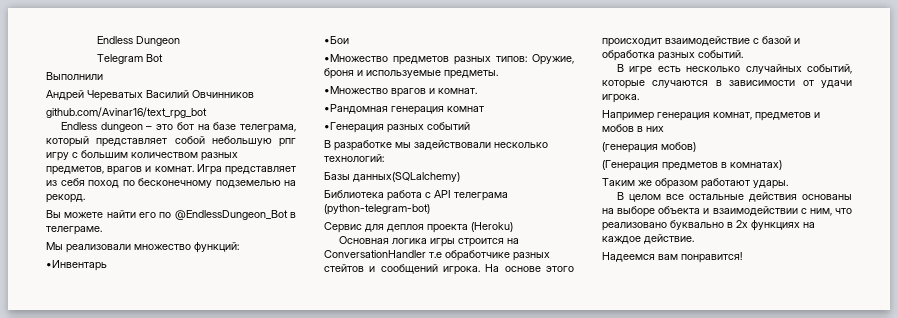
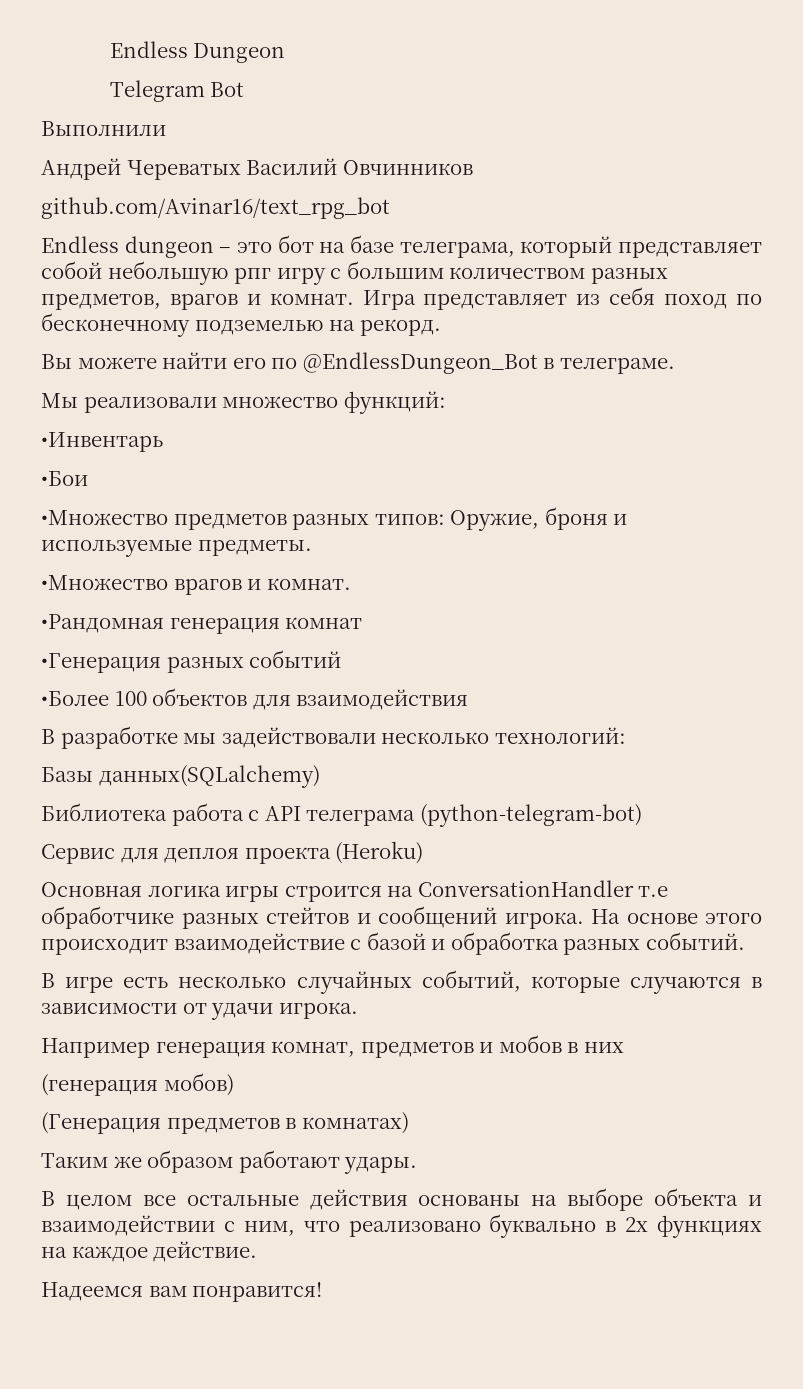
(470, 126) none -> [41,688,469,710] // •Более 100 объектов для взаимодействия

